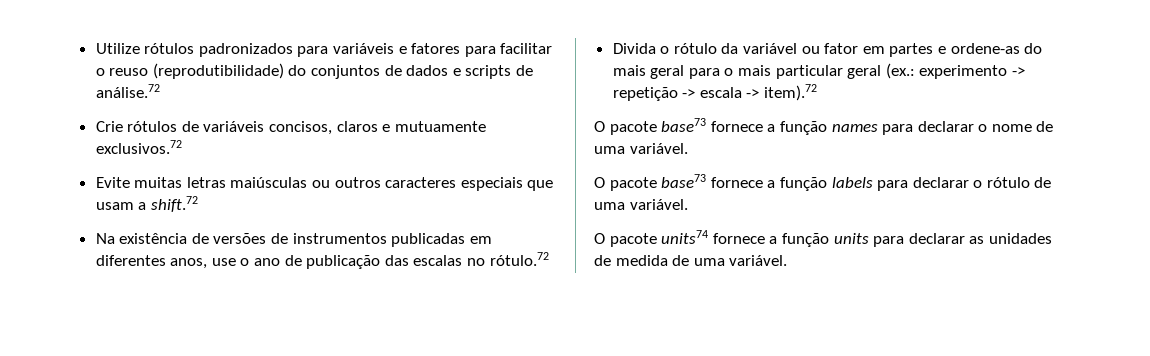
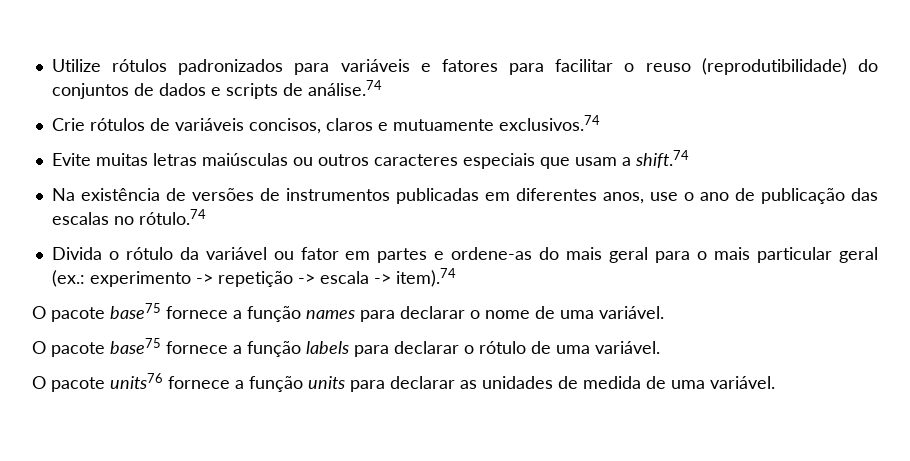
[95,84,160,98] análise.72 -> [307,80,382,96] análise.74
[95,140,182,154] exclusivos.72 -> [498,115,600,131] exclusivos.74
[150,196,198,212] shift.72 -> [634,150,689,168] shift.74
[489,252,549,266] rótulo.72 -> [138,209,206,225] rótulo.74
[764,84,818,101] [594,118,707,135] item).72 // O pacote base73 -> [395,268,456,287] [32,303,161,322] item).74 // O pacote base75
[661,174,707,188] base73 -> [110,338,161,354] base75
[661,230,709,244] units74 -> [110,373,163,389] units76

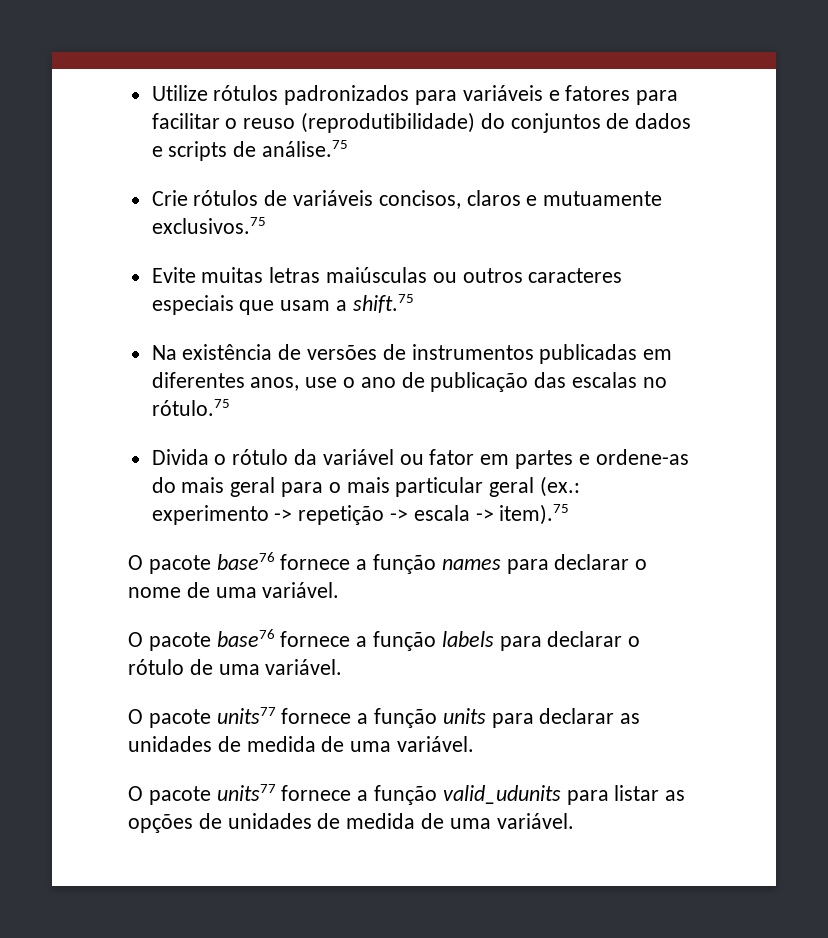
[307,80,382,96] análise.74 -> [262,140,349,157] análise.75
[498,115,600,131] exclusivos.74 -> [151,217,266,234] exclusivos.75
[634,150,689,168] shift.74 -> [352,294,414,313] shift.75
[138,209,206,225] rótulo.74 -> [151,399,230,416] rótulo.75
[395,268,456,287] [32,303,161,322] item).74 // O pacote base75 -> [499,504,570,525] [128,552,275,574] item).75 // O pacote base76
[110,338,161,354] base75 -> [216,629,275,647] base76
[110,373,163,389] units76 -> [216,707,276,724] units77
(775, 382) none -> [128,784,686,805] [128,813,574,833] // O pacote units77 fornece a função valid_udunits para listar as opções de unidades de medida de uma variável.

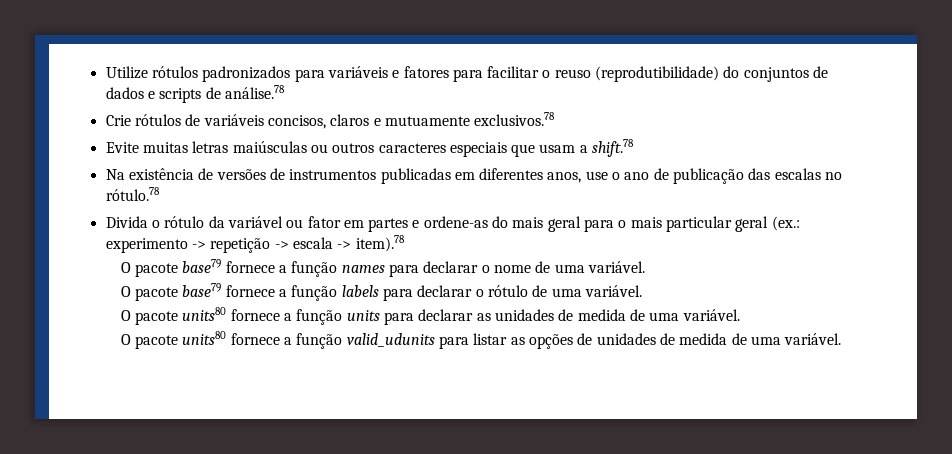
[262,140,349,157] análise.75 -> [224,85,285,99] análise.78
[151,217,266,234] exclusivos.75 -> [474,112,556,126] exclusivos.78
[352,294,414,313] shift.75 -> [592,139,635,157] shift.78
[151,399,230,416] rótulo.75 -> [105,187,160,201] rótulo.78
[499,504,570,525] [128,552,275,574] item).75 // O pacote base76 -> [355,235,405,252] [120,259,222,277] item).78 // O pacote base79
[216,629,275,647] base76 -> [182,283,222,297] base79
[216,707,276,724] units77 -> [182,307,227,321] units80
[216,784,276,801] units77 -> [182,331,227,345] units80

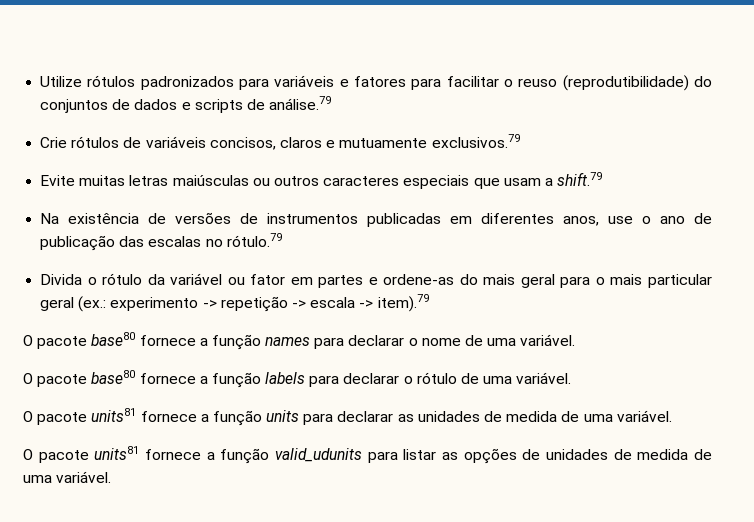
[224,85,285,99] análise.78 -> [269,96,332,110] análise.79
[474,112,556,126] exclusivos.78 -> [431,134,520,148] exclusivos.79
[592,139,635,157] shift.78 -> [557,172,603,186] shift.79
[105,187,160,201] rótulo.78 -> [226,233,282,247] rótulo.79
[355,235,405,252] [120,259,222,277] item).78 // O pacote base79 -> [377,294,429,312] [23,332,136,349] item).79 // O pacote base80
[182,283,222,297] base79 -> [91,370,136,384] base80
[182,307,227,321] units80 -> [91,408,137,422] units81
[182,331,227,345] units80 -> [94,446,140,460] units81

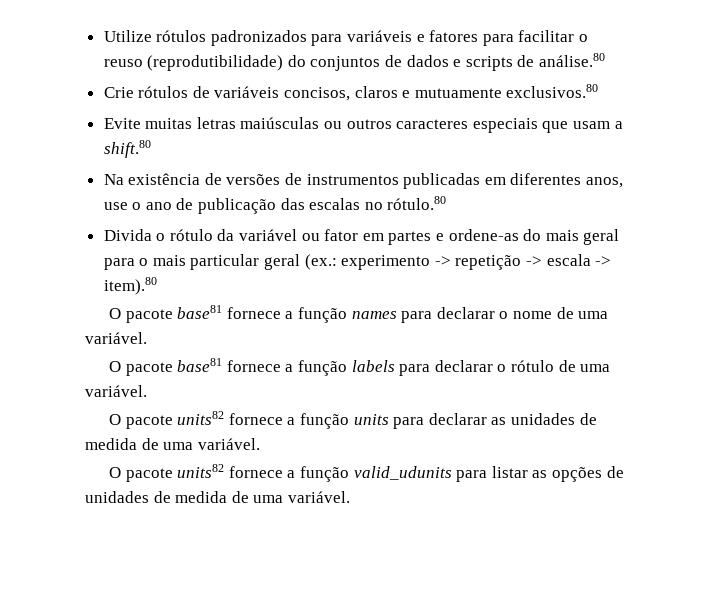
[269,96,332,110] análise.79 -> [539,53,606,67] análise.80
[431,134,520,148] exclusivos.79 -> [506,84,599,98] exclusivos.80
[557,172,603,186] shift.79 -> [103,140,151,158] shift.80
[226,233,282,247] rótulo.79 -> [387,196,447,210] rótulo.80
[377,294,429,312] [23,332,136,349] item).79 // O pacote base80 -> [103,277,157,295] [109,305,223,323] item).80 // O pacote base81
[91,370,136,384] base80 -> [177,358,223,372] base81
[91,408,137,422] units81 -> [177,411,225,425] units82
[94,446,140,460] units81 -> [177,464,225,478] units82

